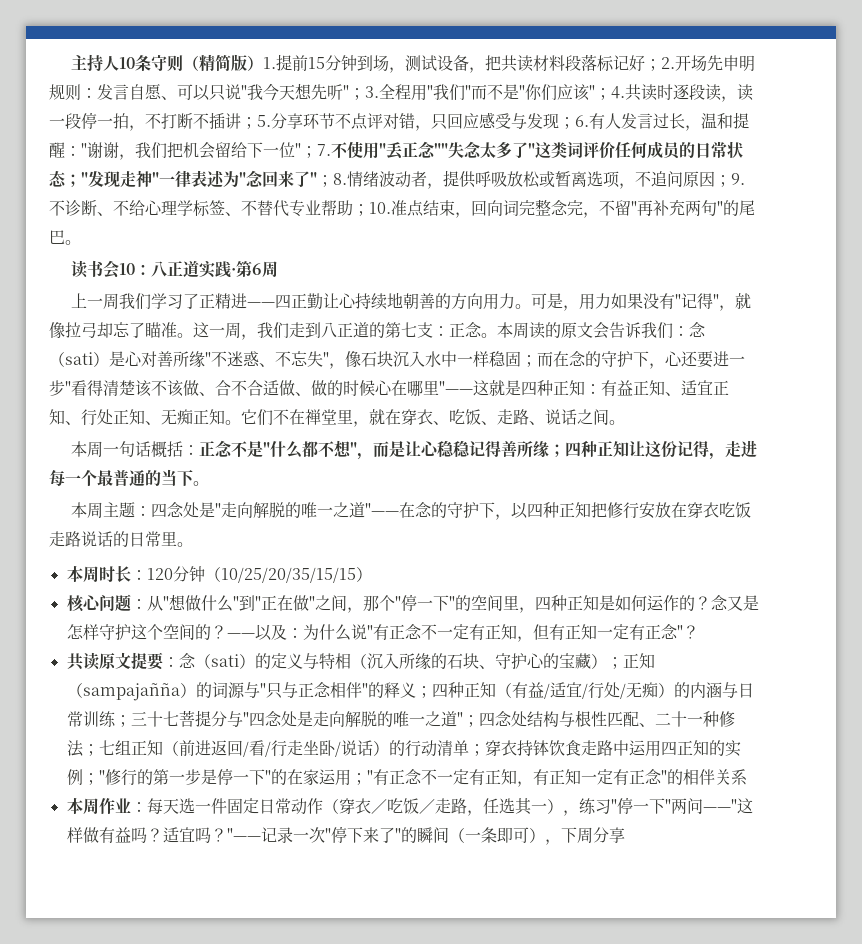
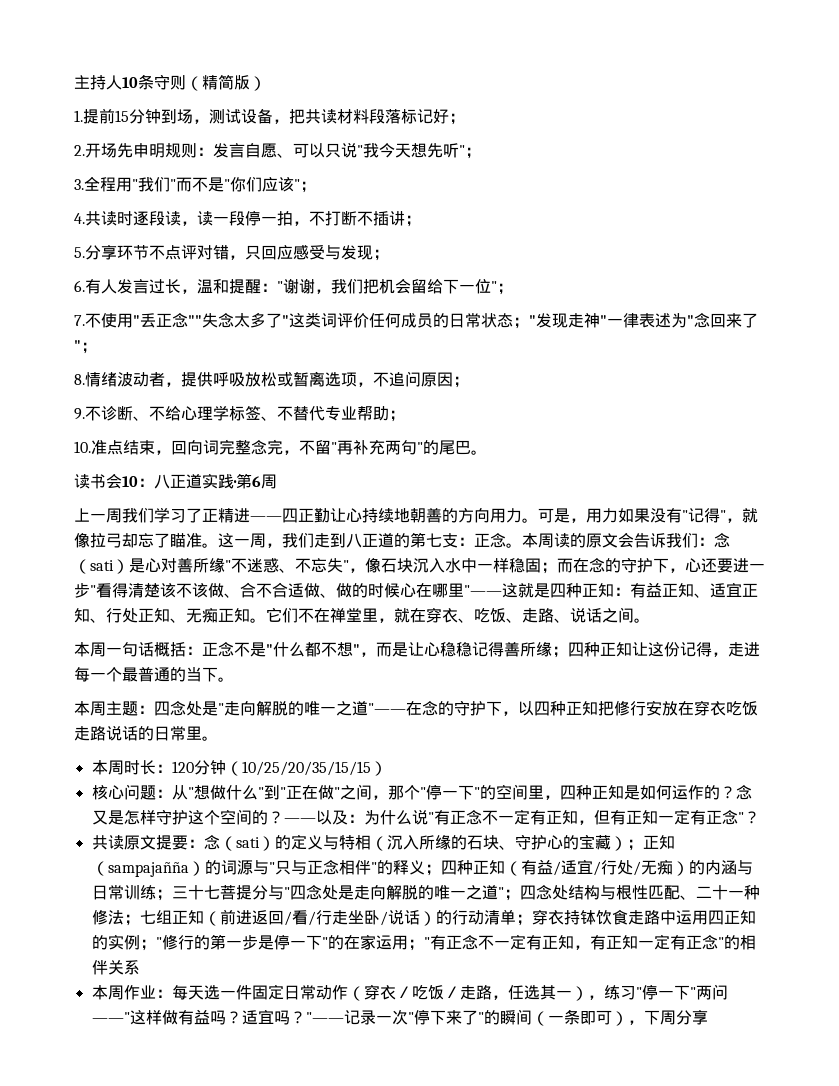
(264, 63) none -> (266, 83) //
(662, 65) none -> (465, 119) //
(365, 94) none -> (481, 153) //
(611, 94) none -> (316, 187) //
(257, 123) none -> (421, 221) //
(575, 123) none -> (389, 255) //
(317, 152) none -> (513, 289) //
(333, 181) none -> (97, 348) //
(731, 181) none -> (469, 382) //
(369, 210) none -> (405, 416) //

